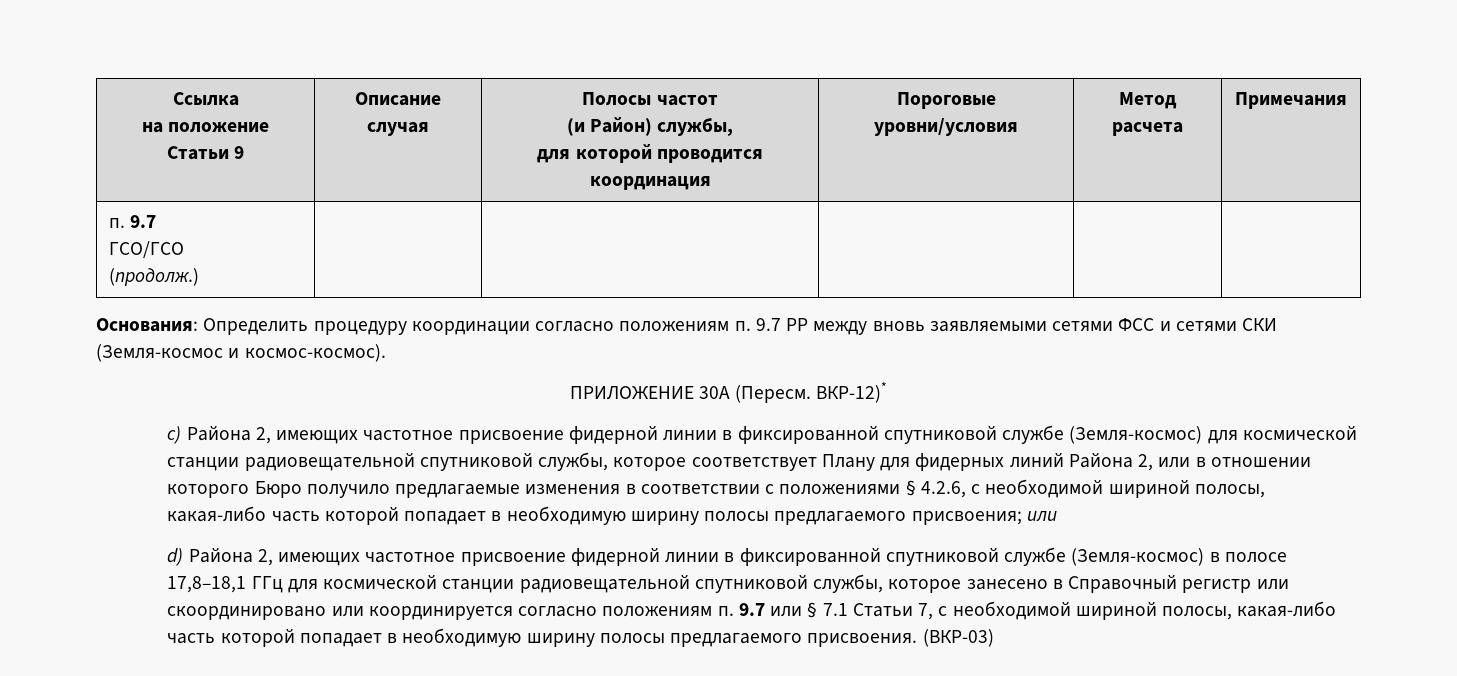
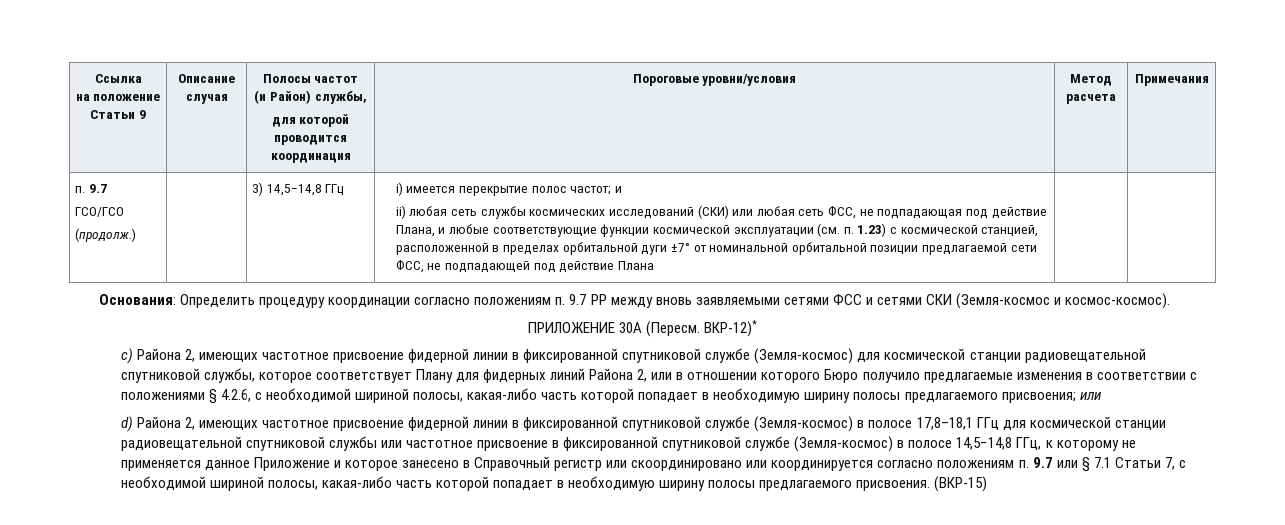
(199, 277) | -> [252,182,345,196] [395,182,622,196] [395,205,1047,219] [395,223,1039,237] [395,242,1037,255] [395,260,654,273] 3) 14,5−14,8 ГГц | i) имеется перекрытие полос частот; и // ii) любая сеть службы космических исследований (СКИ) или любая сеть ФСС, не подпадающая под действие Плана, и любые соответствующие функции космической эксплуатации (см. п. 1.23) с космической станцией, расположенной в пределах орбитальной дуги ±7° от номинальной орбитальной позиции предлагаемой сети ФСС, не подпадающей под действие Плана
[813,574,884,593] службы, -> [328,436,1136,452] [120,457,341,471] службы или частотное присвоение в фиксированной спутниковой службе (Земля-космос) в полосе 14,5−14,8 ГГц, к которому не применяется данное Приложение и
[922,629,994,647] (ВКР-03) -> [934,476,988,492] (ВКР-15)

